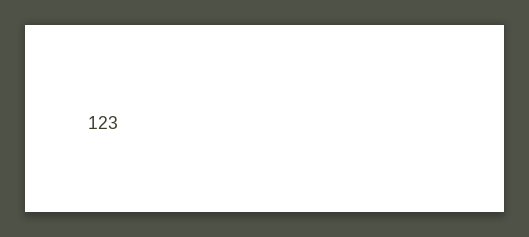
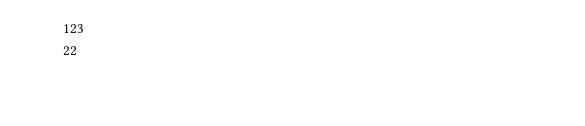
(118, 122) none -> [63,46,77,56] // 22

